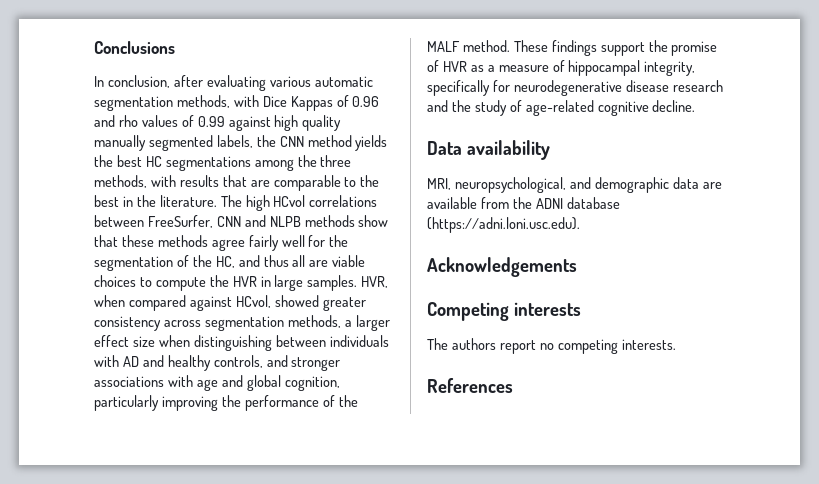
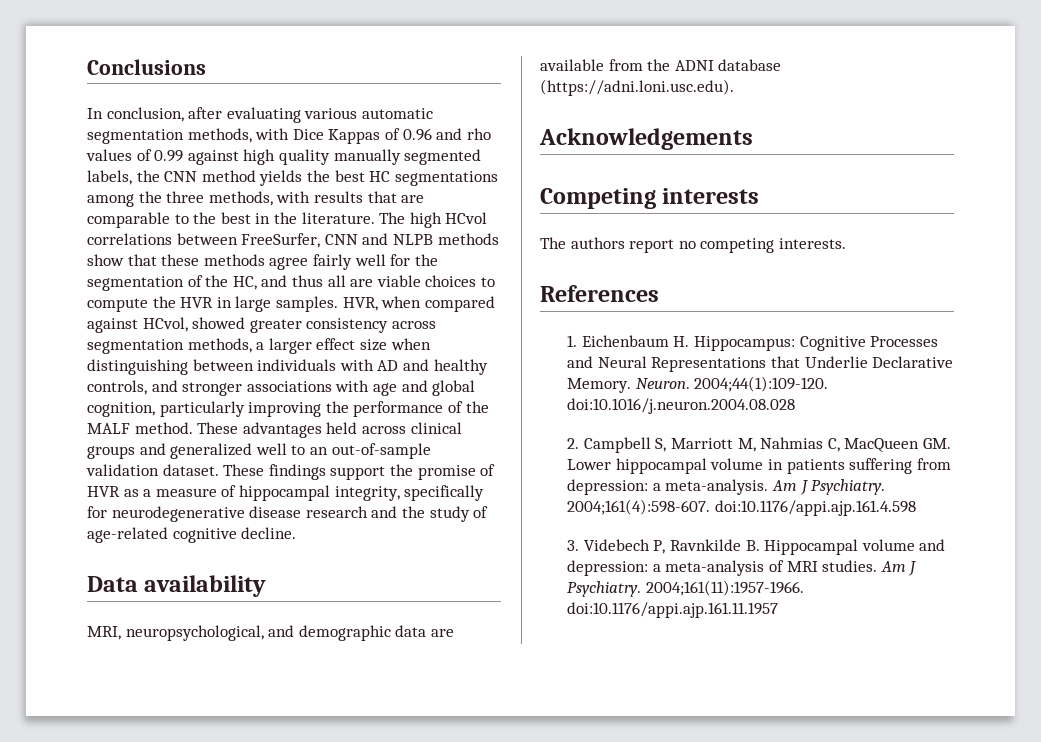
(548, 46) none -> [242,422,462,438] [87,443,431,459] [86,464,265,476] advantages held across clinical groups and generalized well to an out-of-sample validation dataset. These
(513, 385) none -> [567,335,939,351] [567,356,954,372] [567,376,829,393] [567,398,796,414] [567,437,951,453] [567,458,951,474] [567,479,886,495] [567,499,916,516] [567,539,946,555] [567,560,917,576] [567,580,804,597] [567,602,779,618] // 1. Eichenbaum H. Hippocampus: Cognitive Processes and Neural Representations that Underlie Declarative Memory. Neuron. 2004;44(1):109-120. doi:10.1016/j.neuron.2004.08.028 // 2. Campbell S, Marriott M, Nahmias C, MacQueen GM. Lower hippocampal volume in patients suffering from depression: a meta-analysis. Am J Psychiatry. 2004;161(4):598-607. doi:10.1176/appi.ajp.161.4.598 // 3. Videbech P, Ravnkilde B. Hippocampal volume and depression: a meta-analysis of MRI studies. Am J Psychiatry. 2004;161(11):1957-1966. doi:10.1176/appi.ajp.161.11.1957

